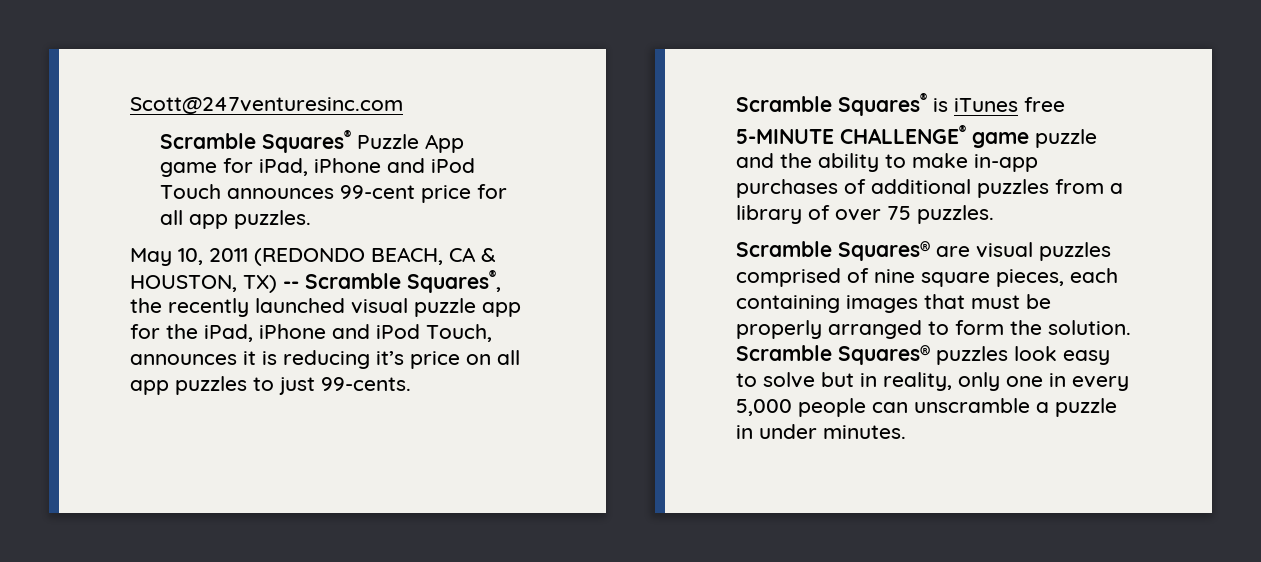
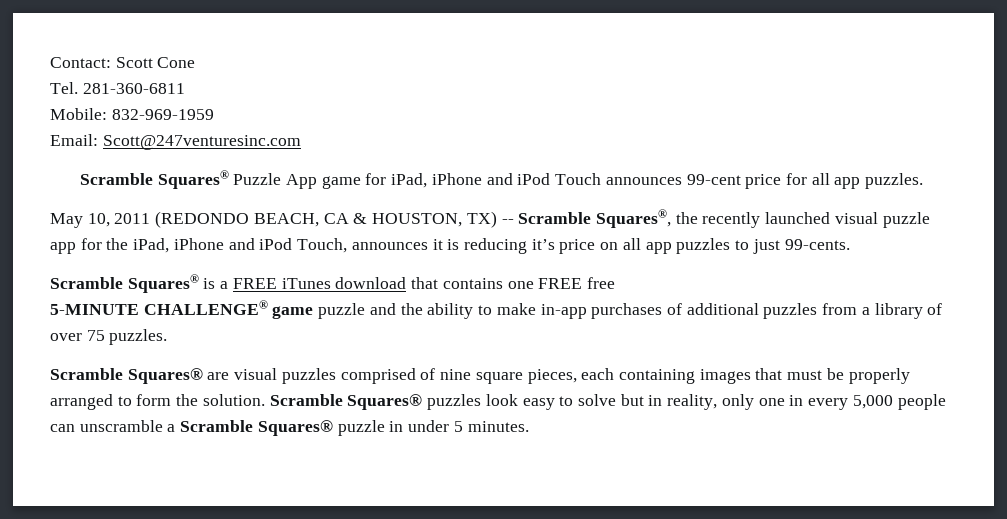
(130, 105) none -> [50,57,196,68] [50,82,185,94] [50,108,214,120] [50,134,98,146] Contact: Scott Cone // Tel. 281-360-6811 // Mobile: 832-969-1959 // Email:
[954,98,1018,112] iTunes -> [220,277,583,289] a FREE iTunes download that contains one FREE
(1049, 407) none -> [180,420,333,436] Scramble Squares®
(817, 431) none -> [453,421,463,432] 5

